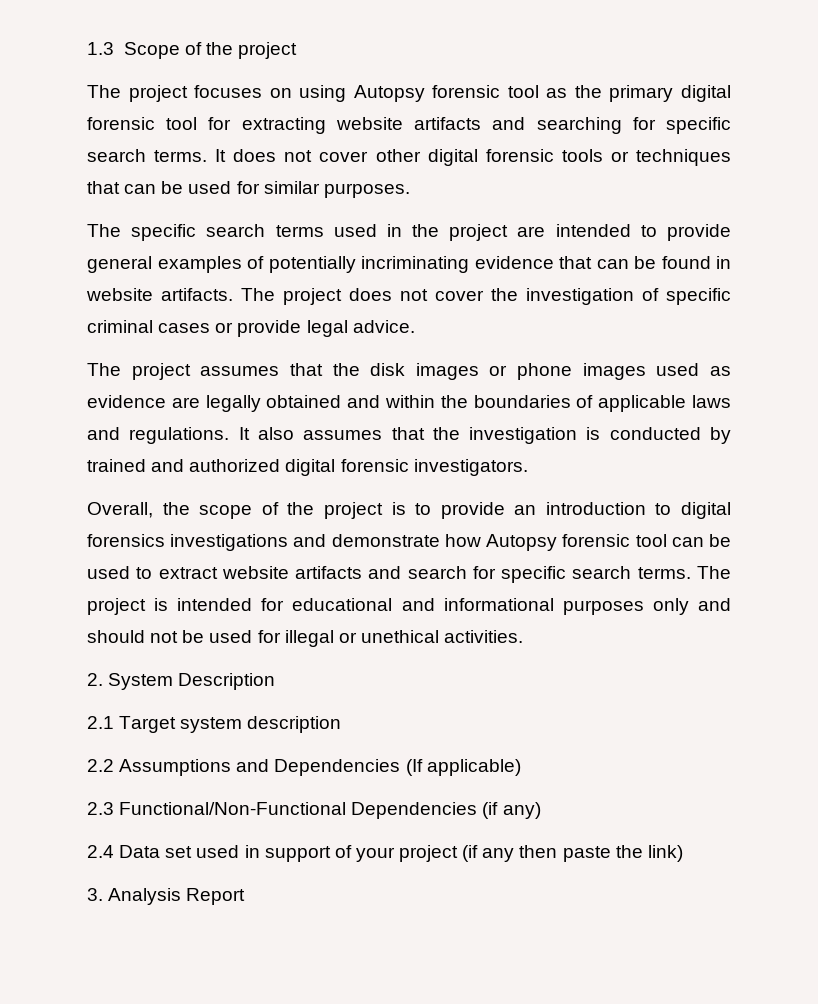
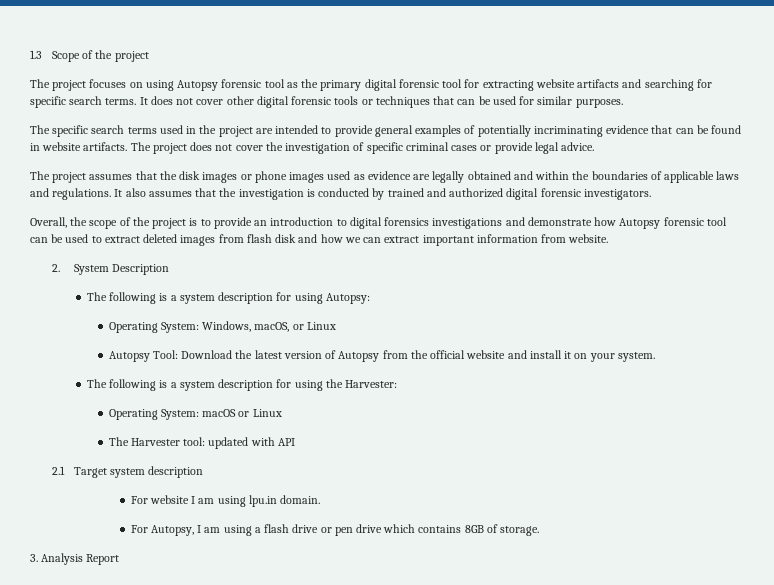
[221,566,731,583] [87,598,731,615] [87,630,524,647] [87,673,276,690] [87,716,342,733] [87,759,521,776] [87,802,541,819] [87,845,683,862] website artifacts and search for specific search terms. The project is intended for educational and informational purposes only and should not be used for illegal or unethical activities. // 2. System Description // 2.1 Target system description // 2.2 Assumptions and Dependencies (If applicable) // 2.3 Functional/Non-Functional Dependencies (if any) // 2.4 Data set used in support of your project (if any then paste the link) -> [143,234,609,246] [51,264,169,275] [86,292,370,304] [108,321,336,333] [108,350,655,362] [86,379,398,391] [108,409,282,420] [108,437,295,449] [51,466,204,478] [130,495,321,507] [130,524,540,536] deleted images from flash disk and how we can extract important information from website. // 2. System Description // The following is a system description for using Autopsy: // Operating System: Windows, macOS, or Linux // Autopsy Tool: Download the latest version of Autopsy from the official website and install it on your system. // The following is a system description for using the Harvester: // Operating System: macOS or Linux // The Harvester tool: updated with API // 2.1 Target system description // For website I am using lpu.in domain. // For Autopsy, I am using a flash drive or pen drive which contains 8GB of storage.

